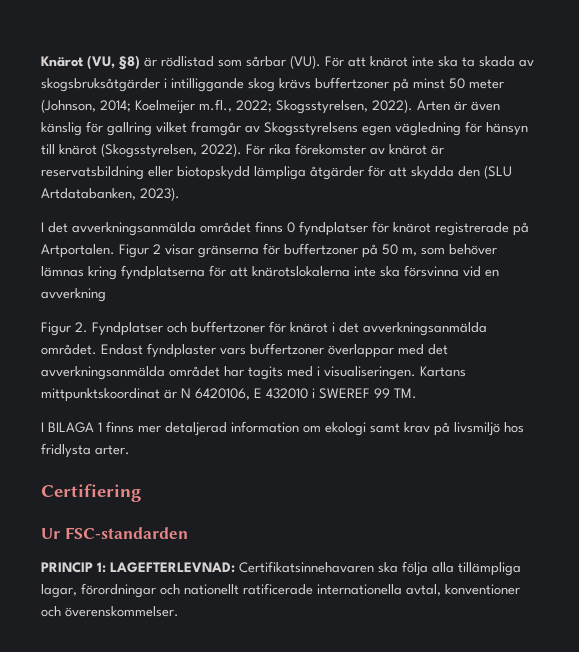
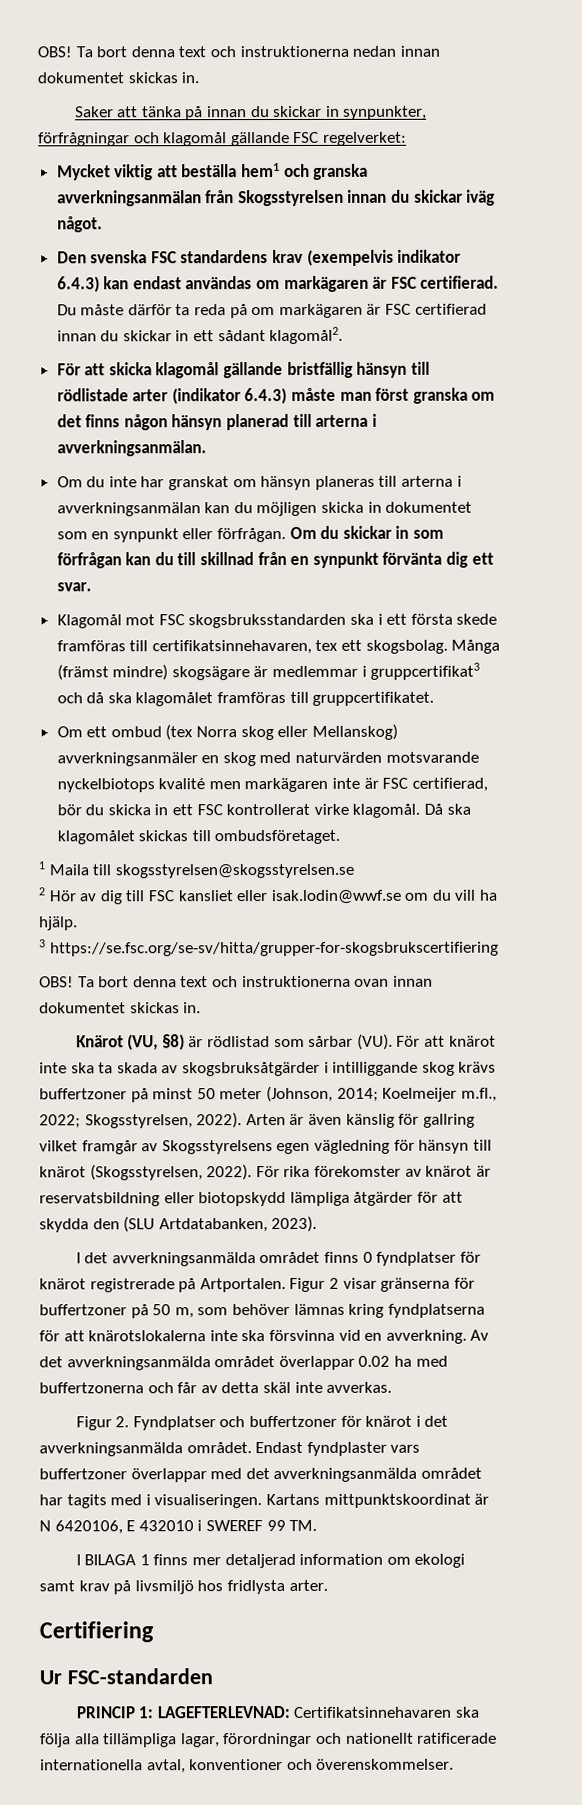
(41, 61) none -> [37,45,440,58] [37,72,200,84] [74,105,428,121] [38,131,407,147] [56,163,369,181] [56,189,496,207] [56,216,103,233] [56,249,462,266] [56,275,500,293] [56,303,487,319] [56,326,344,345] [56,361,430,379] [56,387,496,405] [56,413,377,431] [56,440,207,457] [56,475,462,491] [56,501,473,517] [56,525,445,543] [56,551,494,569] [56,582,92,592] [56,613,498,629] [56,639,501,655] [56,662,481,681] [56,691,435,707] [56,723,398,741] [56,751,479,767] [56,777,488,793] [56,803,471,818] [56,829,341,845] [38,861,354,879] [38,887,498,905] [39,916,78,931] [39,939,499,957] [39,975,433,988] [39,1002,202,1014] OBS! Ta bort denna text och instruktionerna nedan innan dokumentet skickas in. // Saker att tänka på innan du skickar in synpunkter, förfrågningar och klagomål gällande FSC regelverket: // Mycket viktig att beställa hem1 och granska avverkningsanmälan från Skogsstyrelsen innan du skickar iväg något. // Den svenska FSC standardens krav (exempelvis indikator 6.4.3) kan endast användas om markägaren är FSC certifierad. Du måste därför ta reda på om markägaren är FSC certifierad innan du skickar in ett sådant klagomål2. // För att skicka klagomål gällande bristfällig hänsyn till rödlistade arter (indikator 6.4.3) måste man först granska om det finns någon hänsyn planerad till arterna i avverkningsanmälan. // Om du inte har granskat om hänsyn planeras till arterna i avverkningsanmälan kan du möjligen skicka in dokumentet som en synpunkt eller förfrågan. Om du skickar in som förfrågan kan du till skillnad från en synpunkt förvänta dig ett svar. // Klagomål mot FSC skogsbruksstandarden ska i ett första skede framföras till certifikatsinnehavaren, tex ett skogsbolag. Många (främst mindre) skogsägare är medlemmar i gruppcertifikat3 och då ska klagomålet framföras till gruppcertifikatet. // Om ett ombud (tex Norra skog eller Mellanskog) avverkningsanmäler en skog med naturvärden motsvarande nyckelbiotops kvalité men markägaren inte är FSC certifierad, bör du skicka in ett FSC kontrollerat virke klagomål. Då ska klagomålet skickas till ombudsföretaget. // 1 Maila till skogsstyrelsen@skogsstyrelsen.se // 2 Hör av dig till FSC kansliet eller isak.lodin@wwf.se om du vill ha hjälp. // 3 https://se.fsc.org/se-sv/hitta/grupper-for-skogsbrukscertifiering // OBS! Ta bort denna text och instruktionerna ovan innan dokumentet skickas in. //
[41,288,106,302] avverkning -> [385,1329,490,1344] [39,1355,448,1371] [39,1381,393,1394] avverkning. Av det avverkningsanmälda området överlappar 0.02 ha med buffertzonerna och får av detta skäl inte avverkas.

